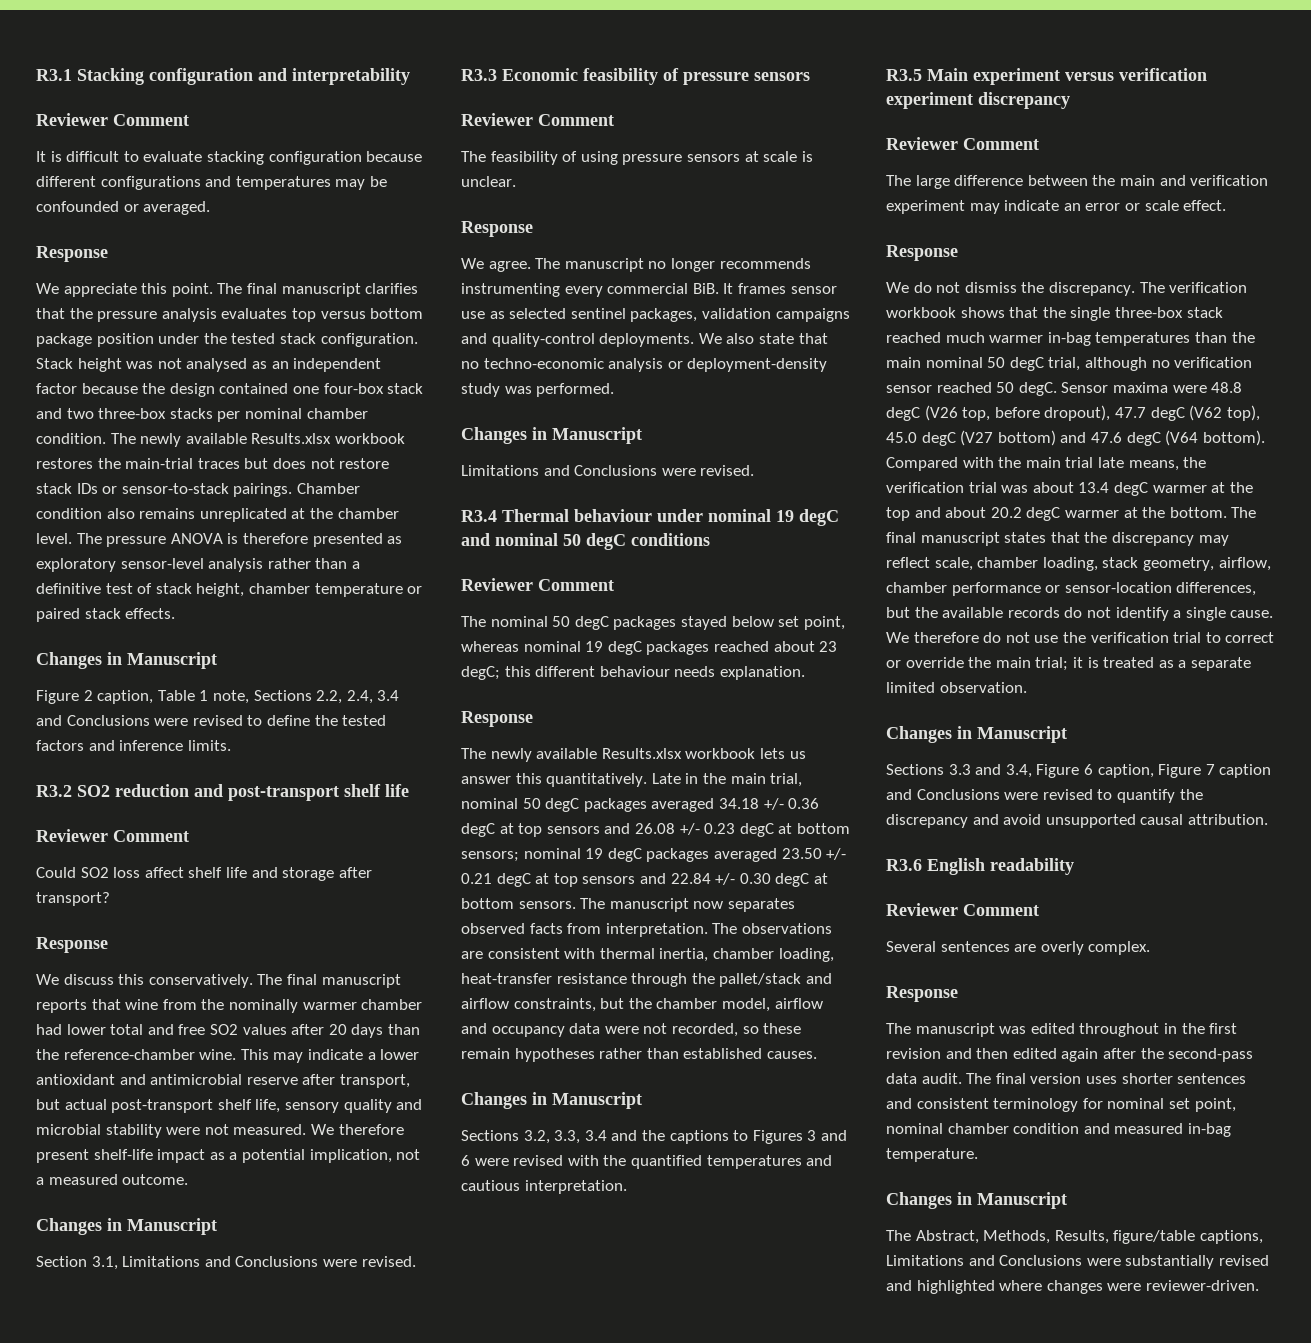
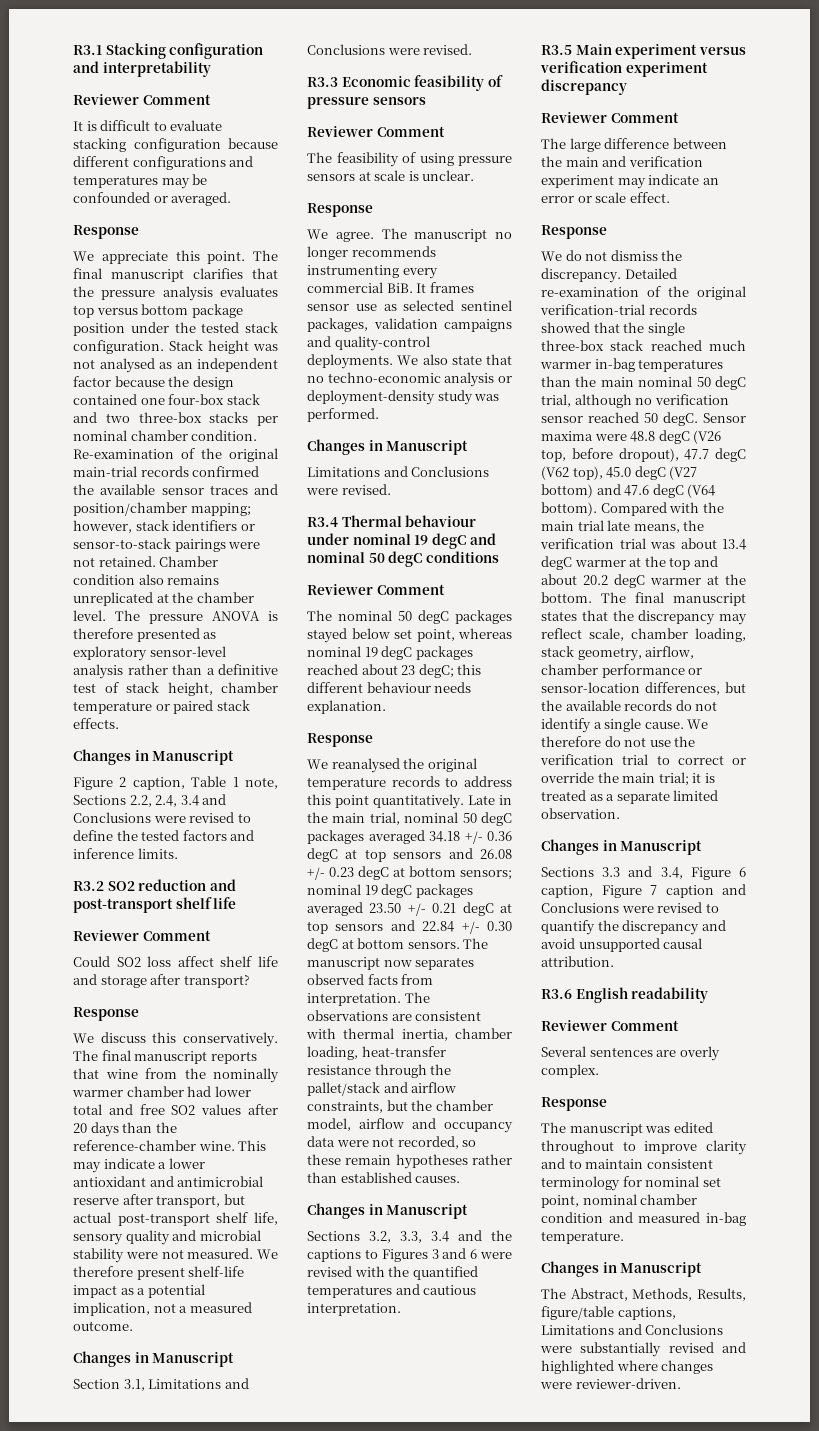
[110,433,405,447] [36,458,390,469] [36,483,293,497] The newly available Results.xlsx workbook restores the main-trial traces but does not restore stack IDs or sensor-to-stack pairings. -> [73,448,278,462] [73,466,260,477] [73,484,278,495] [73,502,251,516] [73,520,255,533] [73,538,261,552] [73,556,156,567] Re-examination of the original main-trial records confirmed the available sensor traces and position/chamber mapping; however, stack identifiers or sensor-to-stack pairings were not retained.
[461,748,806,762] [461,773,542,784] The newly available Results.xlsx workbook lets us answer this -> [307,758,477,773] [307,776,512,790] [307,794,369,808] We reanalysed the original temperature records to address this point
[1139,282,1248,293] [886,307,1005,318] The verification workbook shows -> [624,268,677,279] [541,286,746,300] [540,304,697,315] [541,322,590,333] Detailed re-examination of the original verification-trial records showed
[1163,1023,1238,1034] [886,1048,1254,1062] [886,1073,1247,1084] [886,1098,912,1109] in the first revision and then edited again after the second-pass data audit. The final version uses shorter sentences and -> [622,1140,747,1155] [541,1158,644,1169] to improve clarity and to maintain

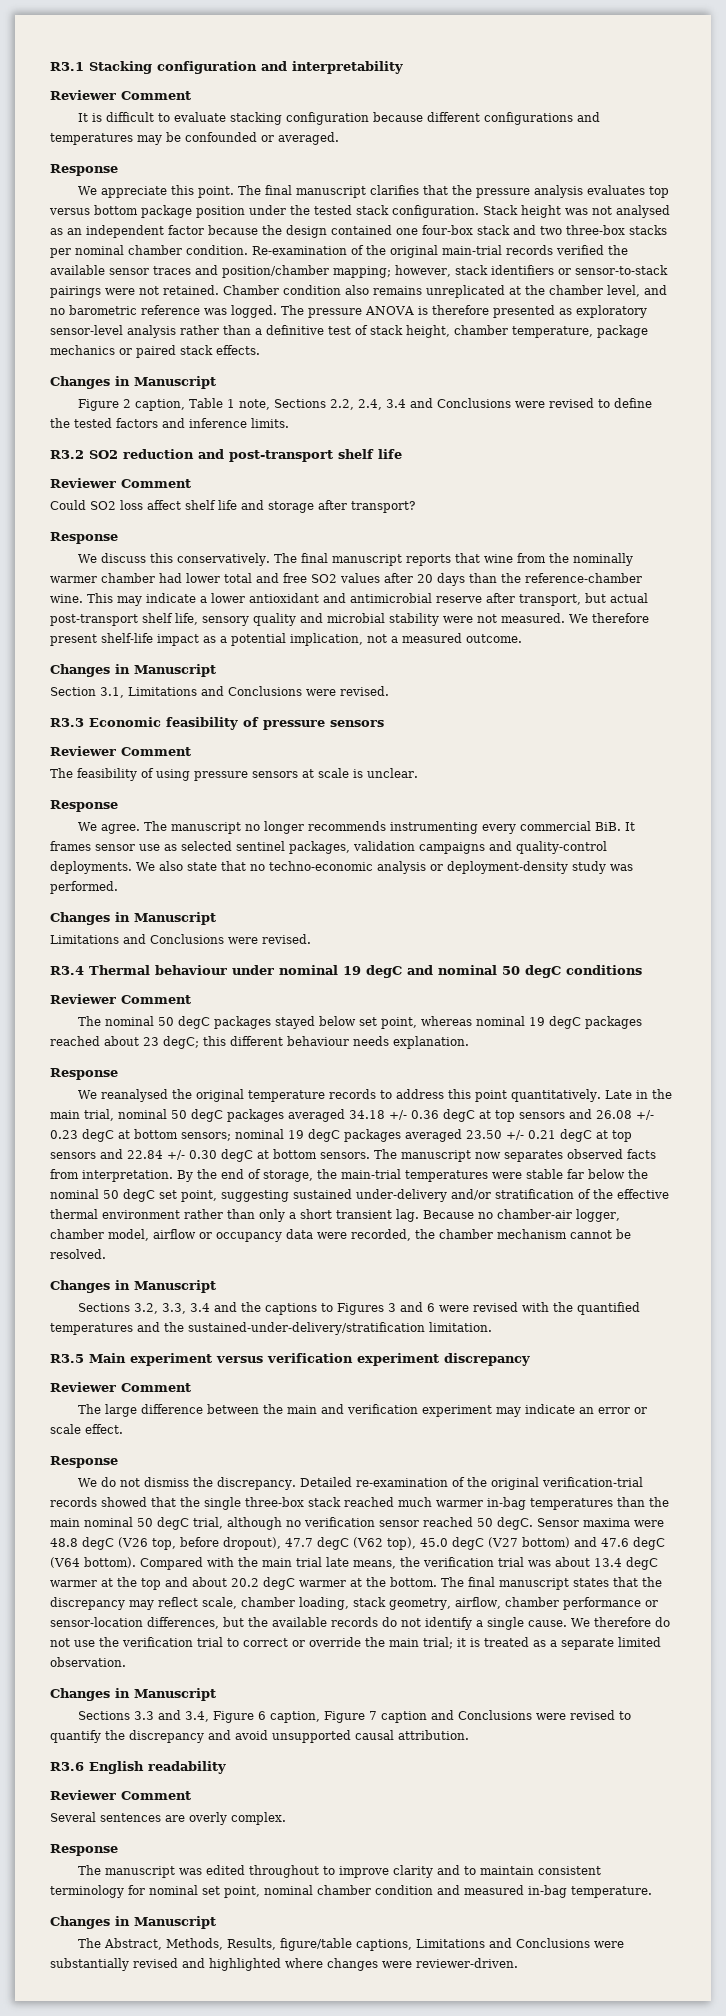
[192,466,260,477] confirmed -> [556,245,604,255] verified
[73,610,106,621] level. -> [607,285,667,297] [50,305,277,318] level, and no barometric reference was logged.
[73,701,152,714] temperature -> [512,325,648,338] [50,345,115,355] temperature, package mechanics
[404,992,430,1003] [307,1010,482,1021] [306,1028,512,1041] [307,1046,446,1060] [307,1064,452,1078] [307,1082,457,1096] [307,1100,433,1113] The observations are consistent with thermal inertia, chamber loading, heat-transfer resistance through the pallet/stack and airflow constraints, but the -> [177,1169,648,1182] [50,1189,669,1202] [50,1209,620,1222] By the end of storage, the main-trial temperatures were stable far below the nominal 50 degC set point, suggesting sustained under-delivery and/or stratification of the effective thermal environment rather than only a short transient lag. Because no chamber-air logger,
[412,1118,436,1129] and -> [199,1232,212,1239] or
[372,1136,477,1149] [307,1154,512,1169] [307,1172,461,1183] not recorded, so these remain hypotheses rather than established causes. -> [351,1229,631,1241] [50,1249,106,1259] recorded, the chamber mechanism cannot be resolved.
[423,1285,477,1295] [307,1303,401,1316] cautious interpretation. -> [164,1322,492,1335] the sustained-under-delivery/stratification limitation.

